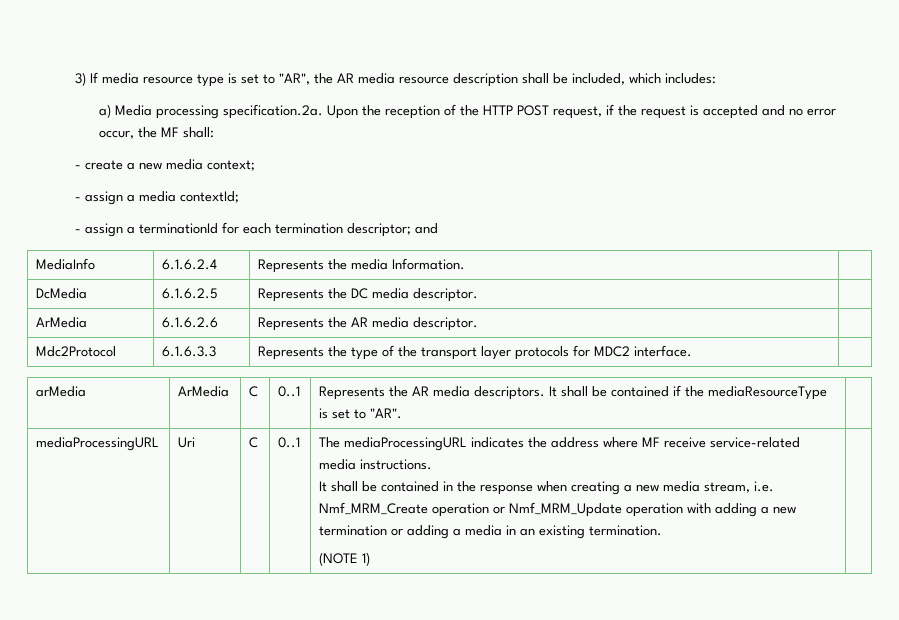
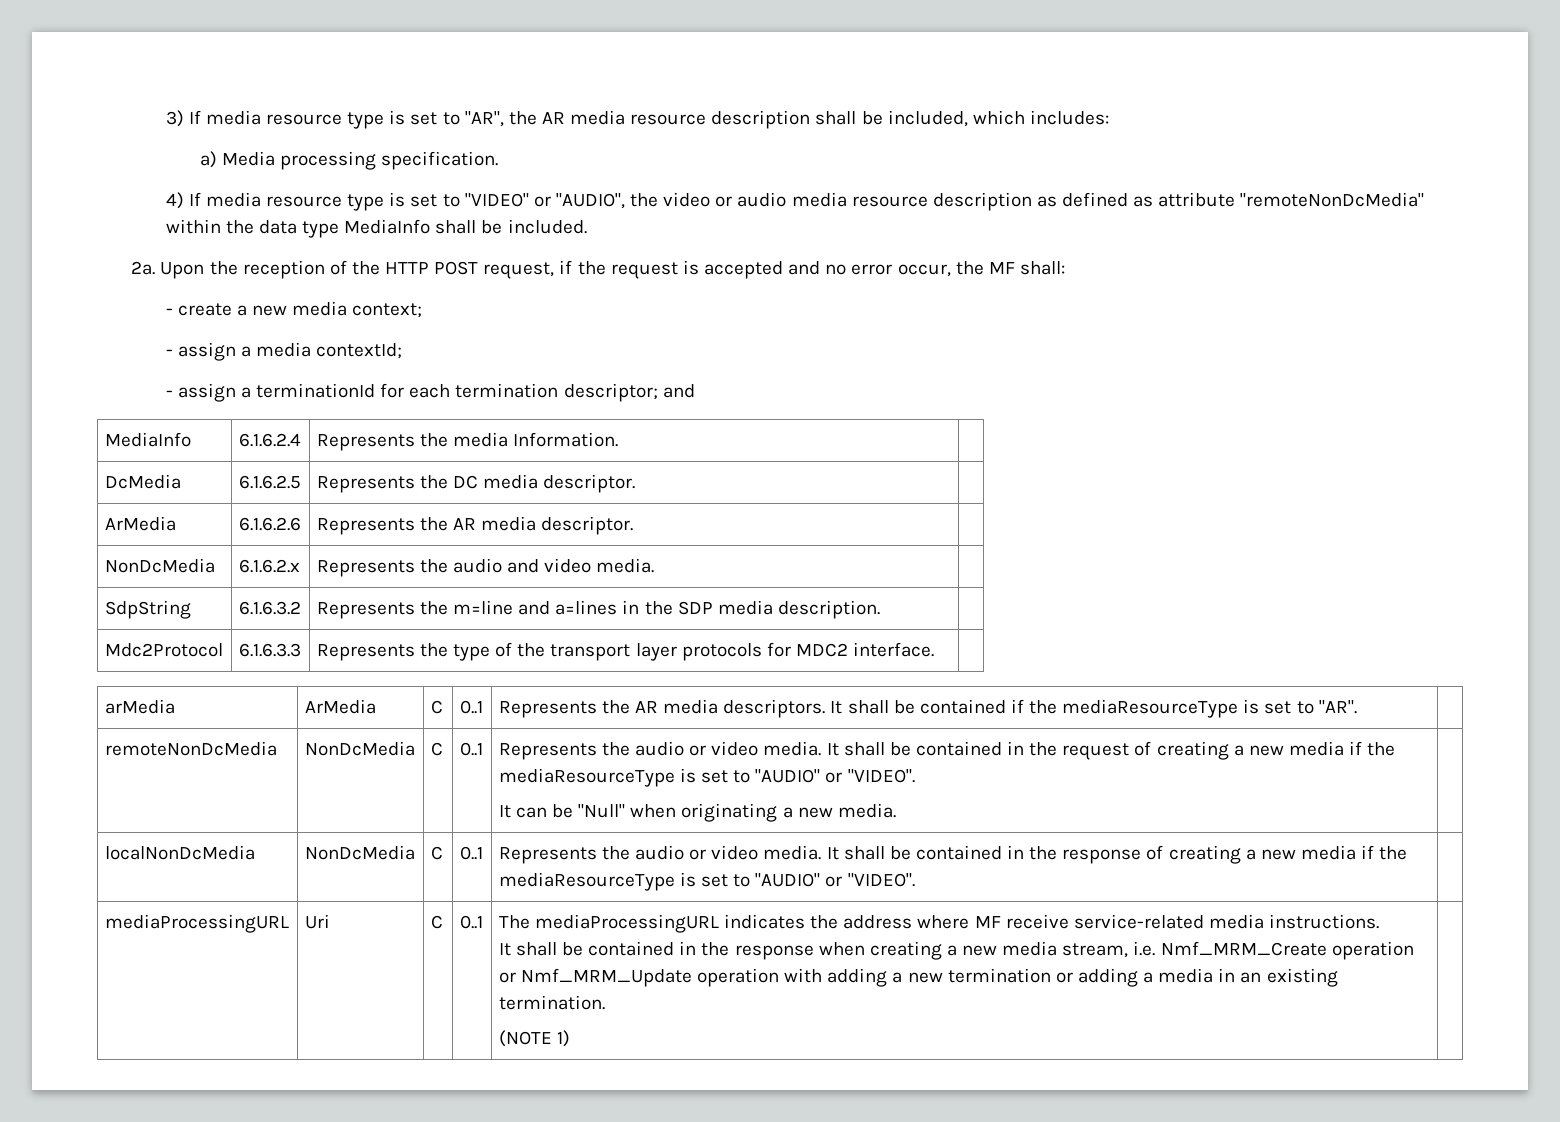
[223,104,324,119] specification.2a. -> [381,151,499,170] [165,192,1425,211] [165,219,587,238] [131,261,156,275] specification. // 4) If media resource type is set to "VIDEO" or "AUDIO", the video or audio media resource description as defined as attribute "remoteNonDcMedia" within the data type MediaInfo shall be included. // 2a.
(479, 324) none -> [104,558,215,573] [238,559,300,573] [316,558,655,577] [104,600,191,619] [238,601,301,615] [316,600,880,619] // NonDcMedia | 6.1.6.2.x | Represents the audio and video media. | // SdpString | 6.1.6.3.2 | Represents the m=line and a=lines in the SDP media description. |
(403, 413) none -> [104,741,277,756] [304,741,415,756] [430,742,443,756] [459,742,483,756] [498,741,1396,760] [498,768,915,787] [498,803,896,822] [104,845,255,860] [304,845,415,860] [430,846,443,860] [459,846,483,860] [498,845,1408,864] [498,872,915,891] // remoteNonDcMedia | NonDcMedia | C | 0..1 | Represents the audio or video media. It shall be contained in the request of creating a new media if the mediaResourceType is set to "AUDIO" or "VIDEO". // It can be "Null" when originating a new media. | // localNonDcMedia | NonDcMedia | C | 0..1 | Represents the audio or video media. It shall be contained in the response of creating a new media if the mediaResourceType is set to "AUDIO" or "VIDEO". |

